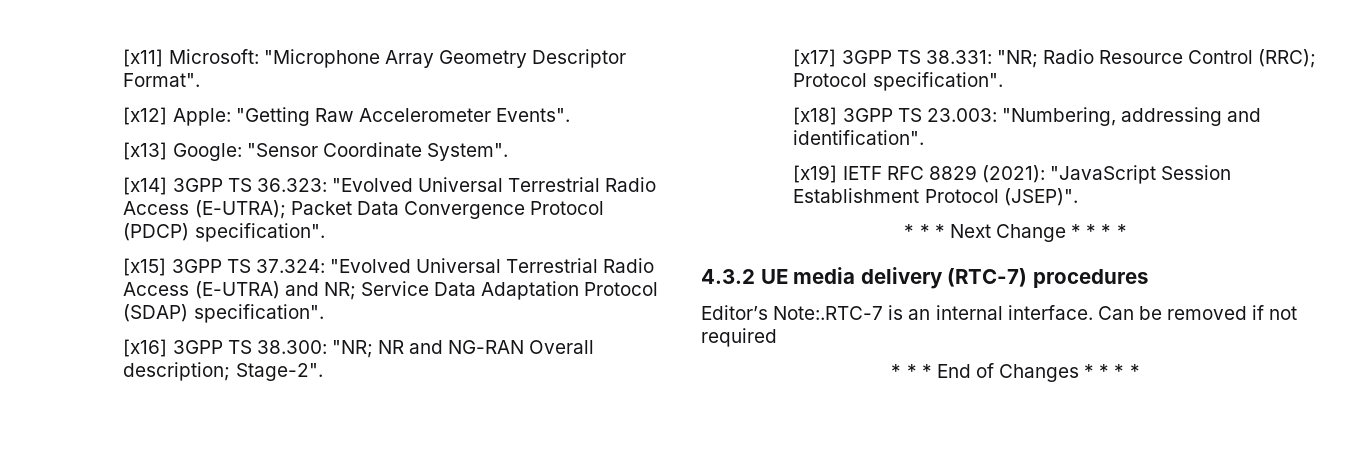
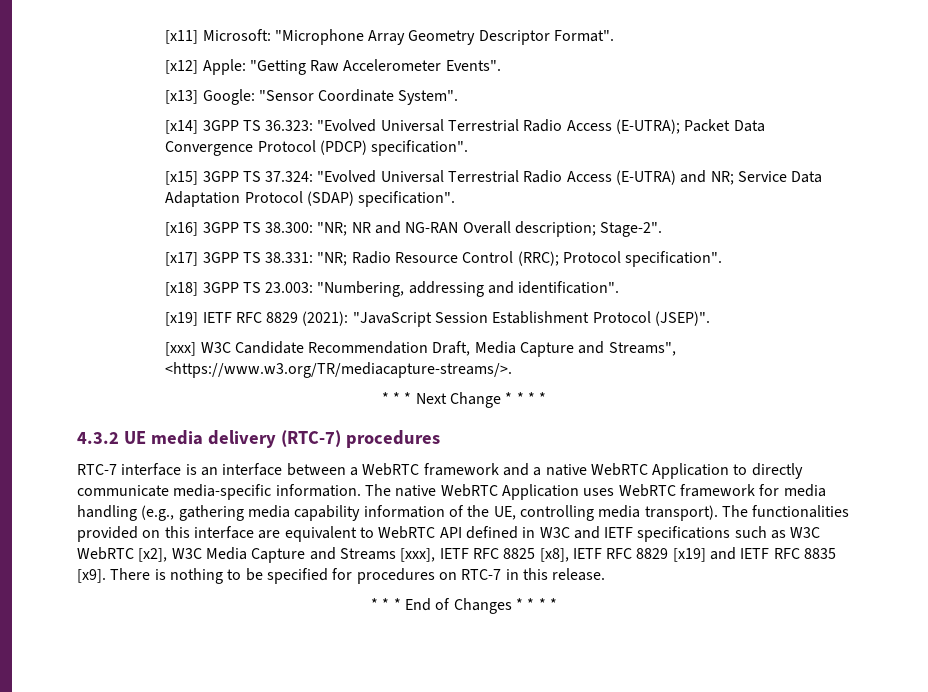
(1078, 197) none -> [165,341,676,357] [165,362,513,378] // [xxx] W3C Candidate Recommendation Draft, Media Capture and Streams", <https://www.w3.org/TR/mediacapture-streams/>.
[701,305,1298,320] [701,328,777,347] Editor’s Note:.RTC-7 is an internal interface. Can be removed if not required -> [77,463,803,479] [77,484,826,500] [77,505,850,521] [77,526,821,542] [77,547,837,563] [77,568,606,584] RTC-7 interface is an interface between a WebRTC framework and a native WebRTC Application to directly communicate media-specific information. The native WebRTC Application uses WebRTC framework for media handling (e.g., gathering media capability information of the UE, controlling media transport). The functionalities provided on this interface are equivalent to WebRTC API defined in W3C and IETF specifications such as W3C WebRTC [x2], W3C Media Capture and Streams [xxx], IETF RFC 8825 [x8], IETF RFC 8829 [x19] and IETF RFC 8835 [x9]. There is nothing to be specified for procedures on RTC-7 in this release.

